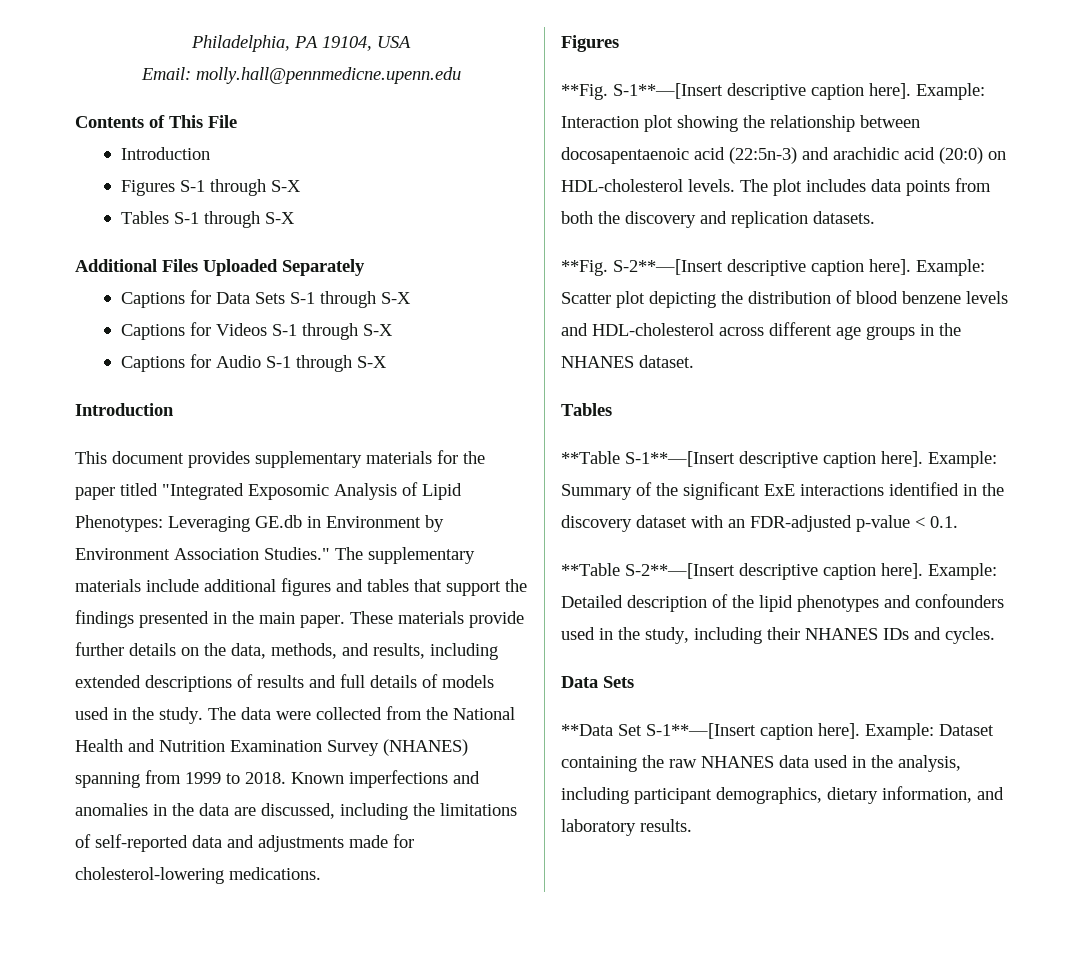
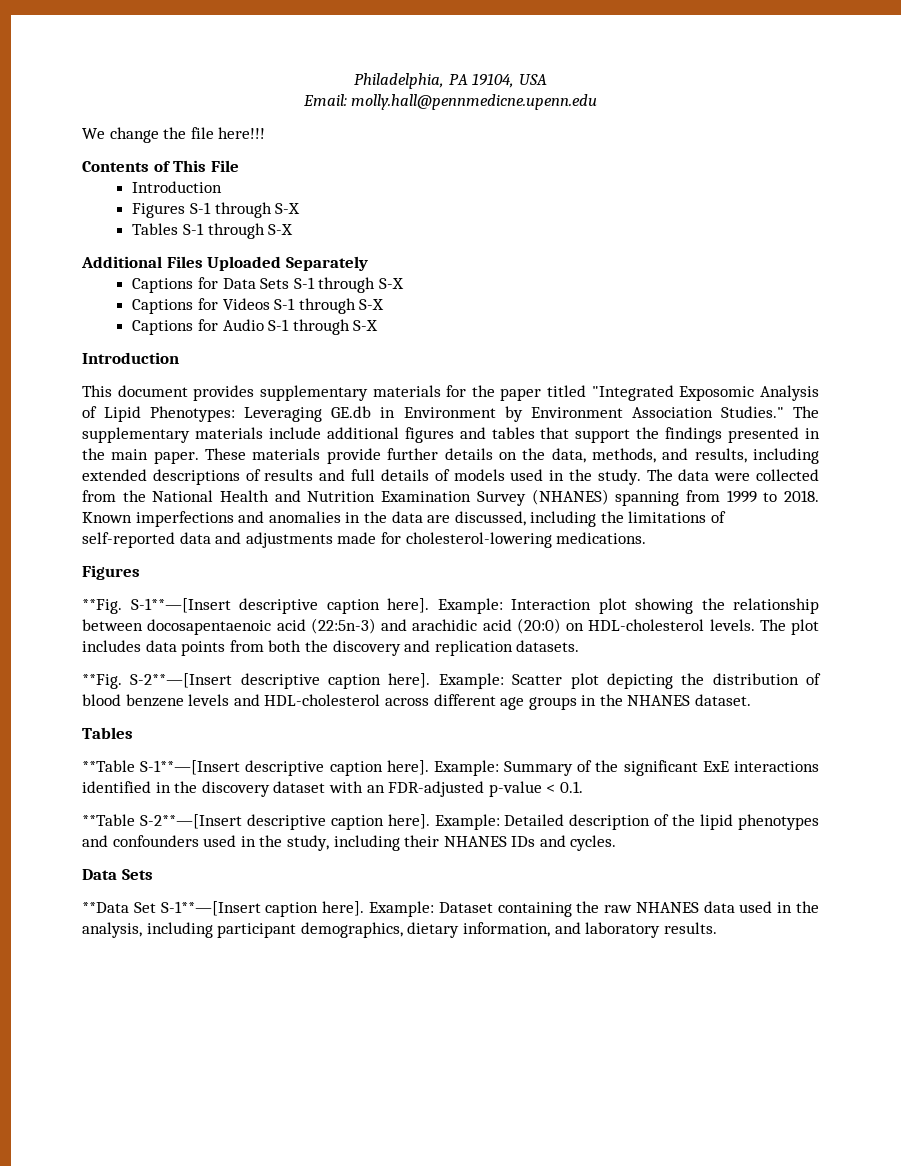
(461, 75) none -> [82,127,266,143] // We change the file here!!!

